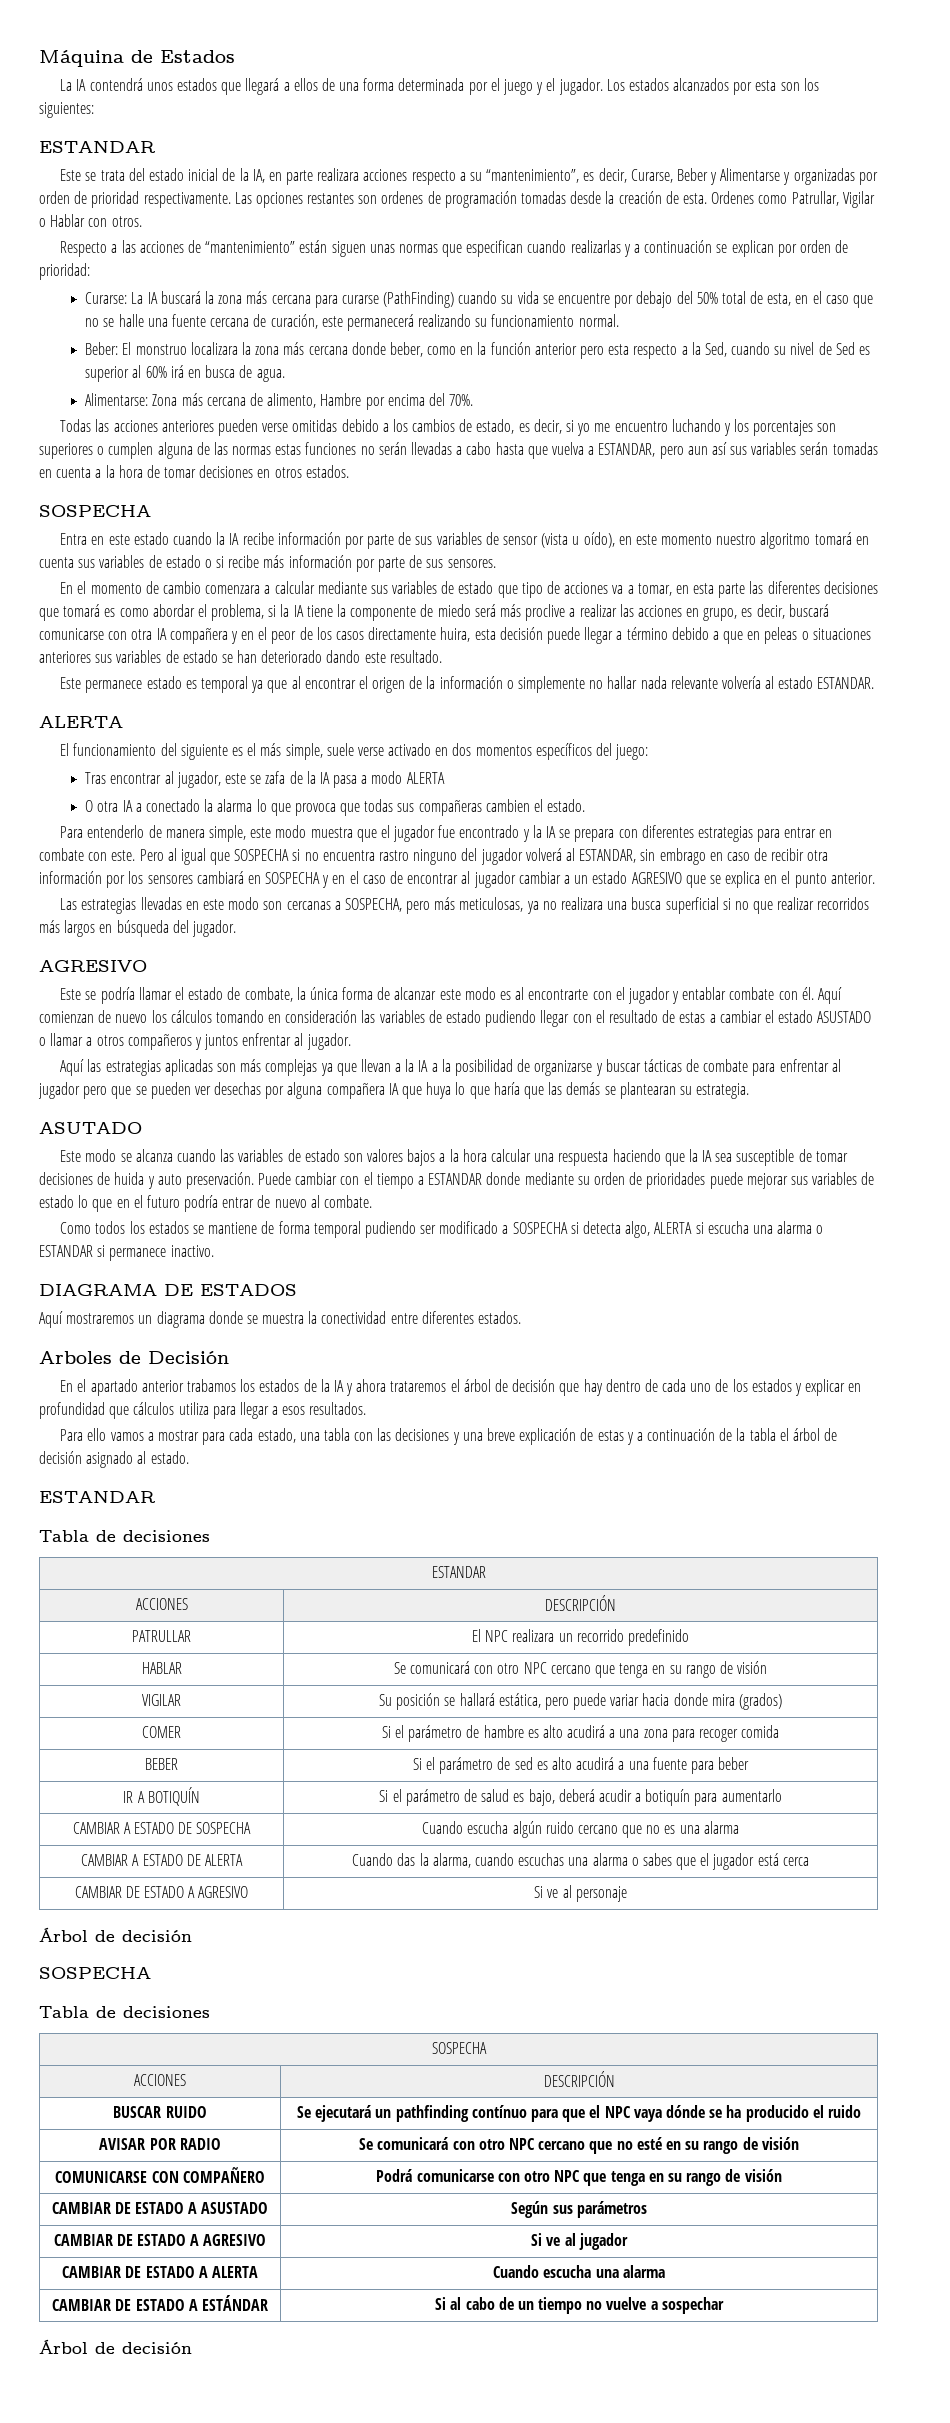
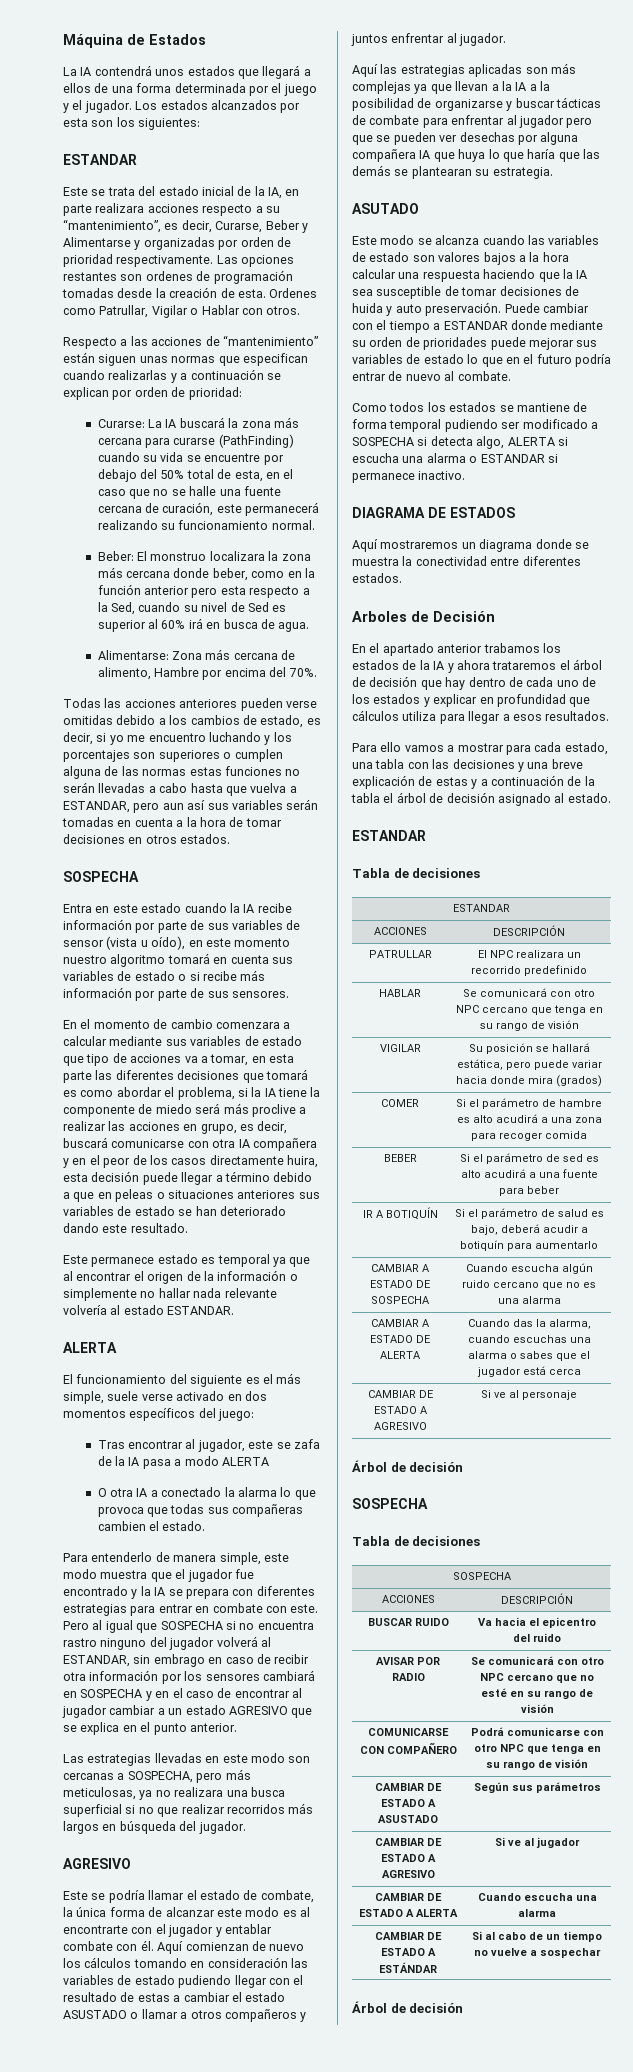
[297,2105,824,2122] Se ejecutará un pathfinding contínuo para que el NPC vaya dónde se ha producido el -> [478,1617,596,1628] [513,1634,530,1642] Va hacia el epicentro del

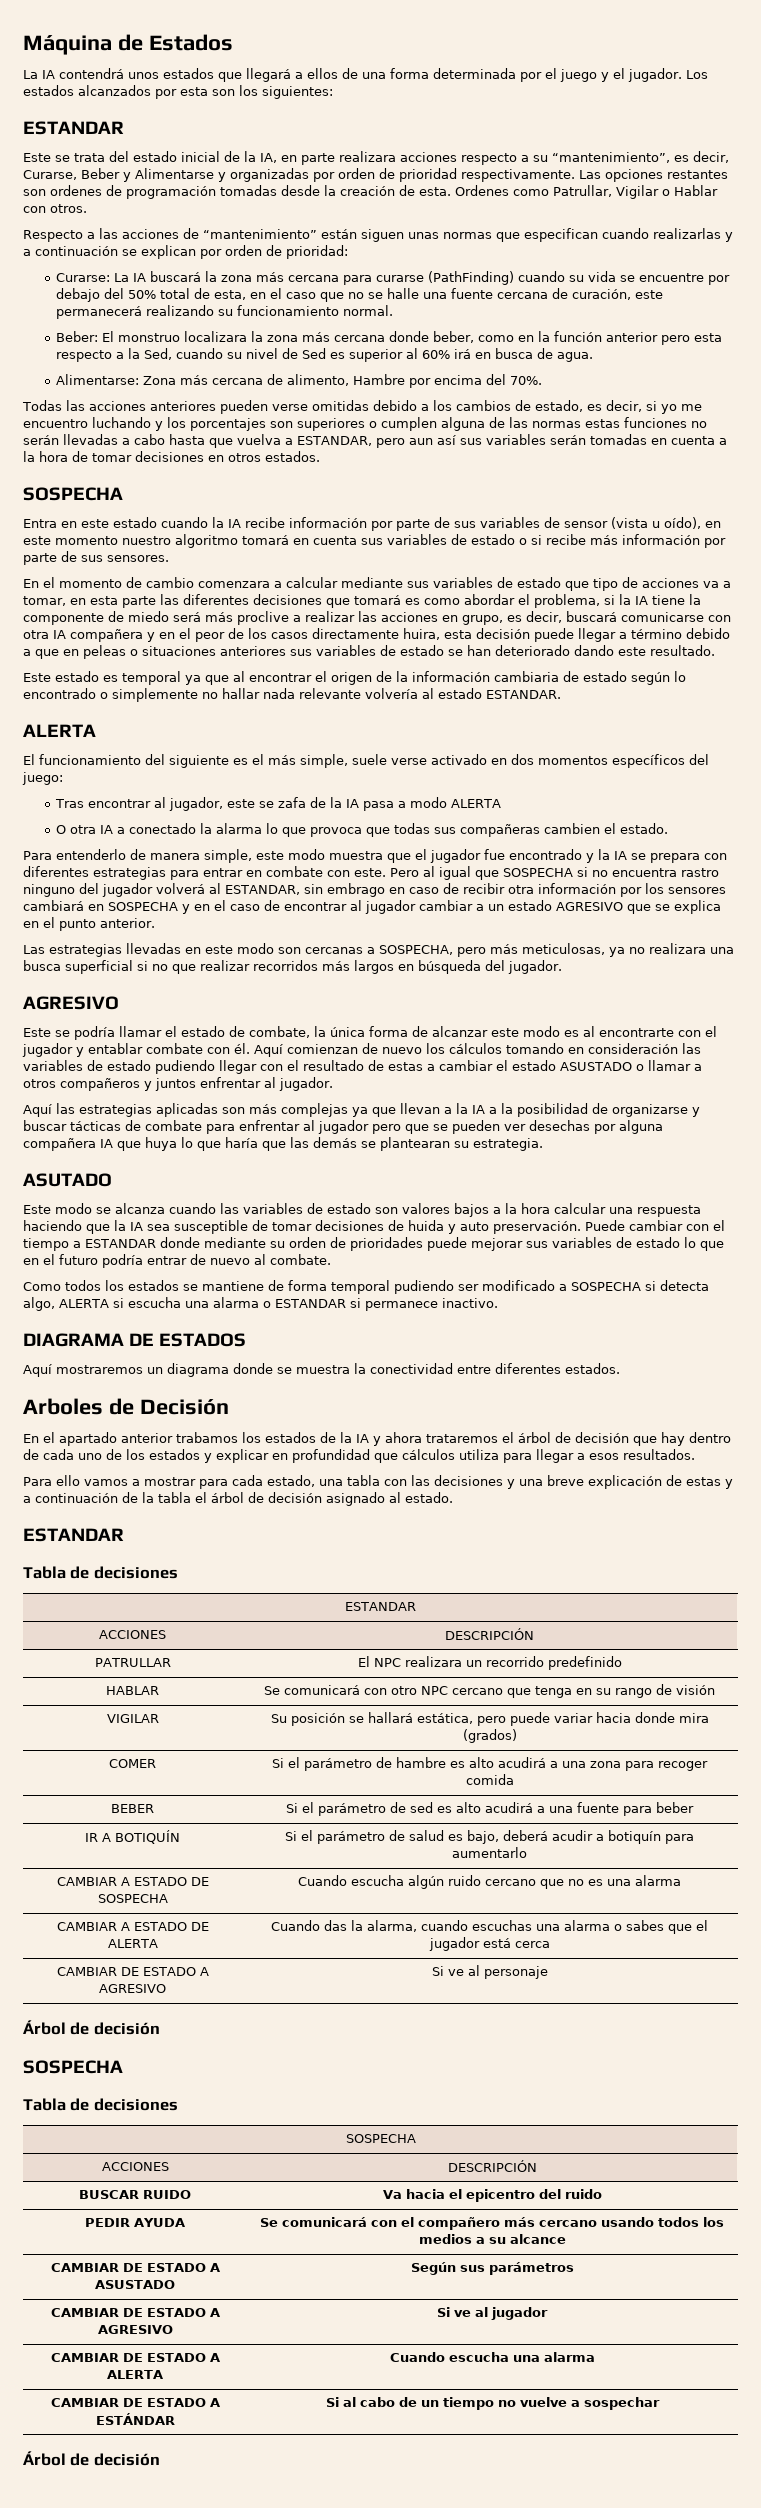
[91,1257,155,1267] permanece -> (51, 677) none
(287, 1275) none -> [494,671,686,685] [23,688,96,699] cambiaria de estado según lo encontrado
[376,1657,440,1665] [391,1673,425,1681] [470,1656,604,1665] [480,1673,594,1683] [481,1688,593,1699] [520,1704,554,1713] [368,1728,449,1736] [359,1742,457,1754] [470,1727,604,1736] [473,1744,601,1754] [486,1759,588,1770] AVISAR POR RADIO | Se comunicará con otro NPC cercano que no esté en su rango de visión // COMUNICARSE CON COMPAÑERO | Podrá comunicarse con otro NPC que tenga en su rango de visión -> [85,2218,186,2227] [260,2217,724,2230] [418,2234,566,2244] PEDIR AYUDA | Se comunicará con el compañero más cercano usando todos los medios a su alcance

